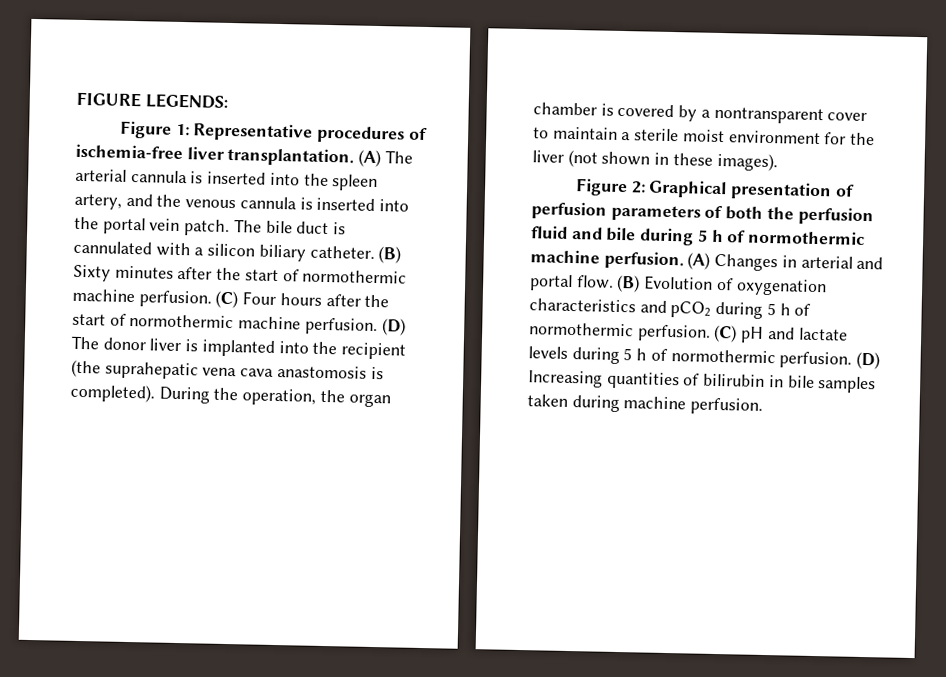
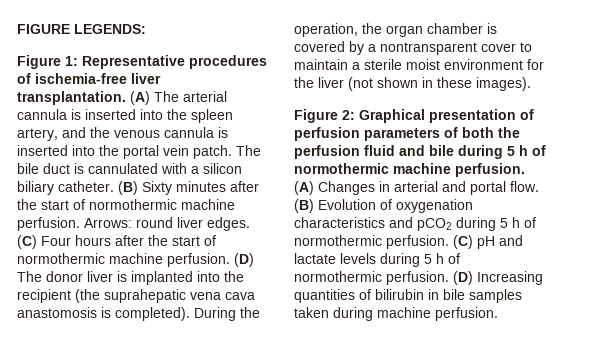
(212, 299) none -> [84,217,250,231] Arrows: round liver edges.

